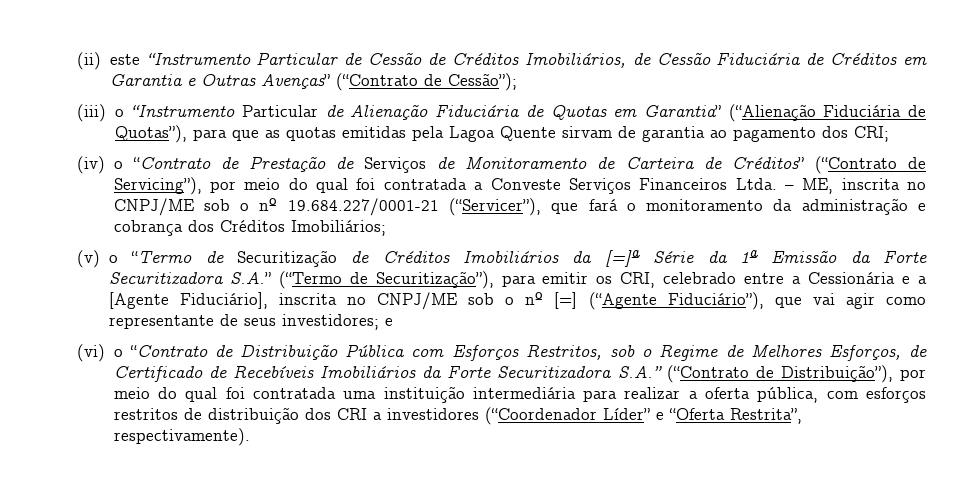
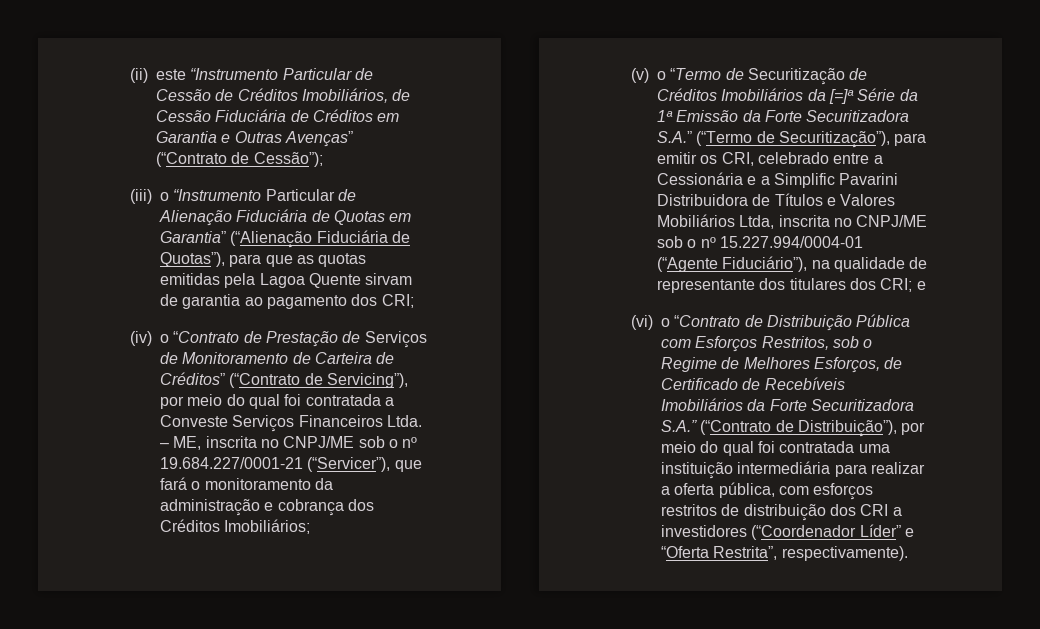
[108,292,578,310] [Agente Fiduciário], inscrita no CNPJ/ME sob o nº [=] -> [773,173,899,188] [656,193,896,206] [656,214,928,229] [656,236,863,248] Simplific Pavarini Distribuidora de Títulos e Valores Mobiliários Ltda, inscrita no CNPJ/ME sob o nº 15.227.994/0004-01
[774,293,926,309] [108,314,379,330] que vai agir como representante de seus investidores; -> [811,257,928,272] [656,278,913,293] na qualidade de representante dos titulares dos CRI;

